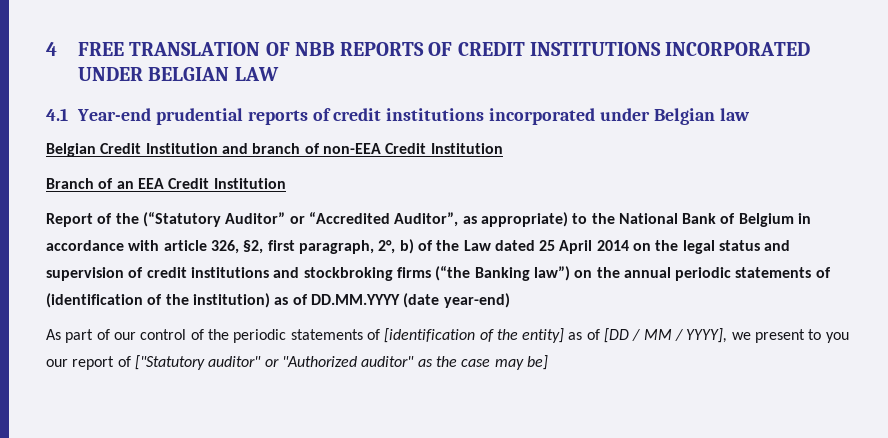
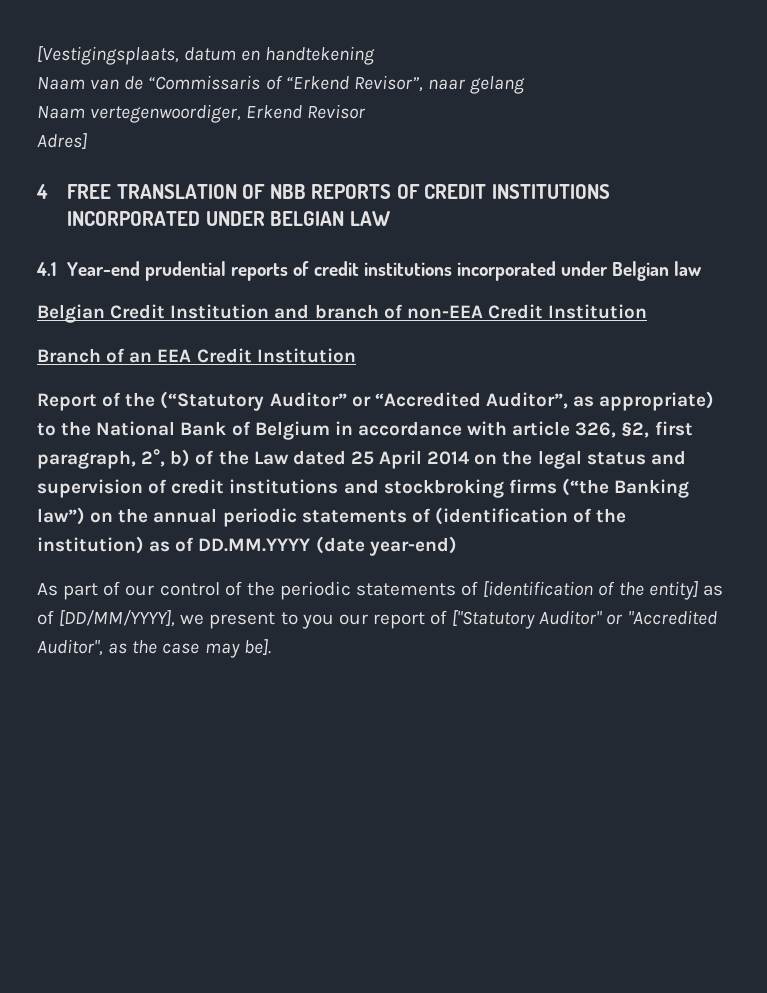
(46, 49) none -> [37,46,376,65] [37,75,526,94] [37,104,367,123] [37,133,87,149] [Vestigingsplaats, datum en handtekening // Naam van de “Commissaris of “Erkend Revisor”, naar gelang // Naam vertegenwoordiger, Erkend Revisor // Adres] //
[604,328,728,343] [DD / MM / YYYY], -> [59,610,176,627] [DD/MM/YYYY],
[208,356,415,367] auditor" or "Authorized auditor" -> [539,610,717,625] [37,639,103,656] Auditor" or "Accredited Auditor",
[526,355,548,370] be] -> [243,639,271,655] be].

